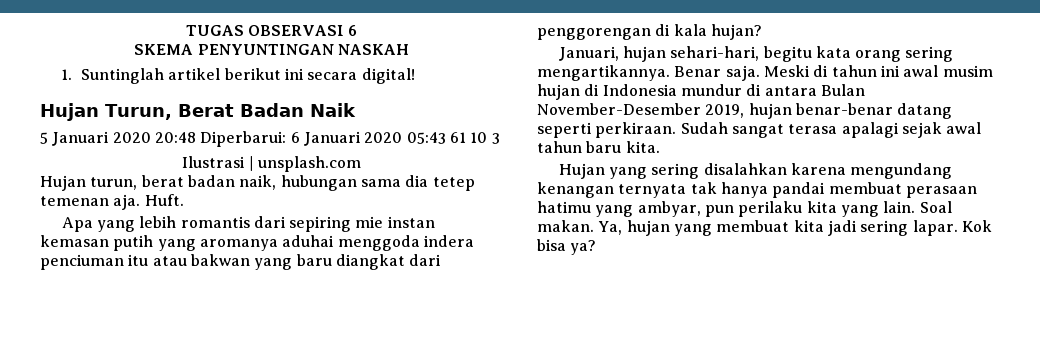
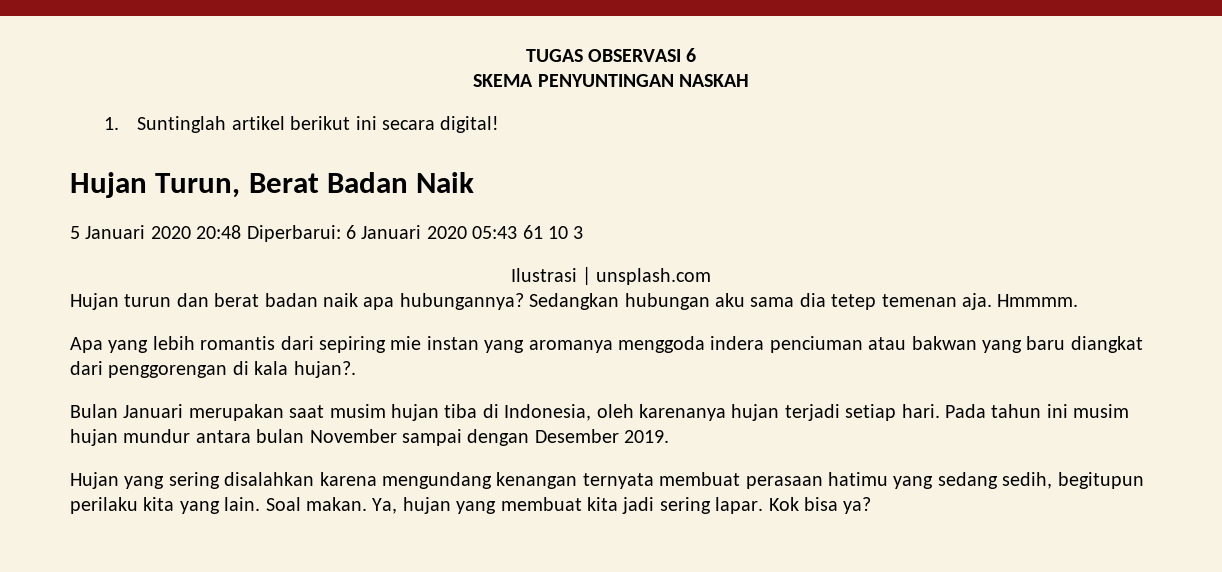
[90,175,357,191] turun, berat badan naik, hubungan -> [124,293,745,310] turun dan berat badan naik apa hubungannya? Sedangkan hubungan aku
[144,194,184,206] Huft. -> [997,294,1079,307] Hmmmm.
[40,235,154,251] kemasan putih -> (479, 343) none
[282,235,335,247] aduhai -> (613, 346) none
[128,254,149,266] itu -> (863, 344) none
[710,24,762,40] [558,46,954,62] [537,65,829,81] hujan? // Januari, hujan sehari-hari, begitu kata orang sering mengartikannya. Benar saja. Meski di -> [293,361,356,378] [70,404,986,421] hujan?. // Bulan Januari merupakan saat musim hujan tiba di Indonesia, oleh karenanya hujan terjadi setiap hari. Pada
[903,65,993,77] [537,84,865,100] [537,103,953,119] [537,122,982,138] [537,141,660,153] awal musim hujan di Indonesia mundur di antara Bulan November-Desember 2019, hujan benar-benar datang seperti perkiraan. Sudah sangat terasa apalagi sejak awal tahun baru kita. -> [1073,404,1130,418] [70,429,670,446] musim hujan mundur antara bulan November sampai dengan Desember 2019.
[690,182,826,198] tak hanya pandai -> (654, 481) none
[637,201,734,217] ambyar, pun -> [937,472,1144,489] sedang sedih, begitupun

